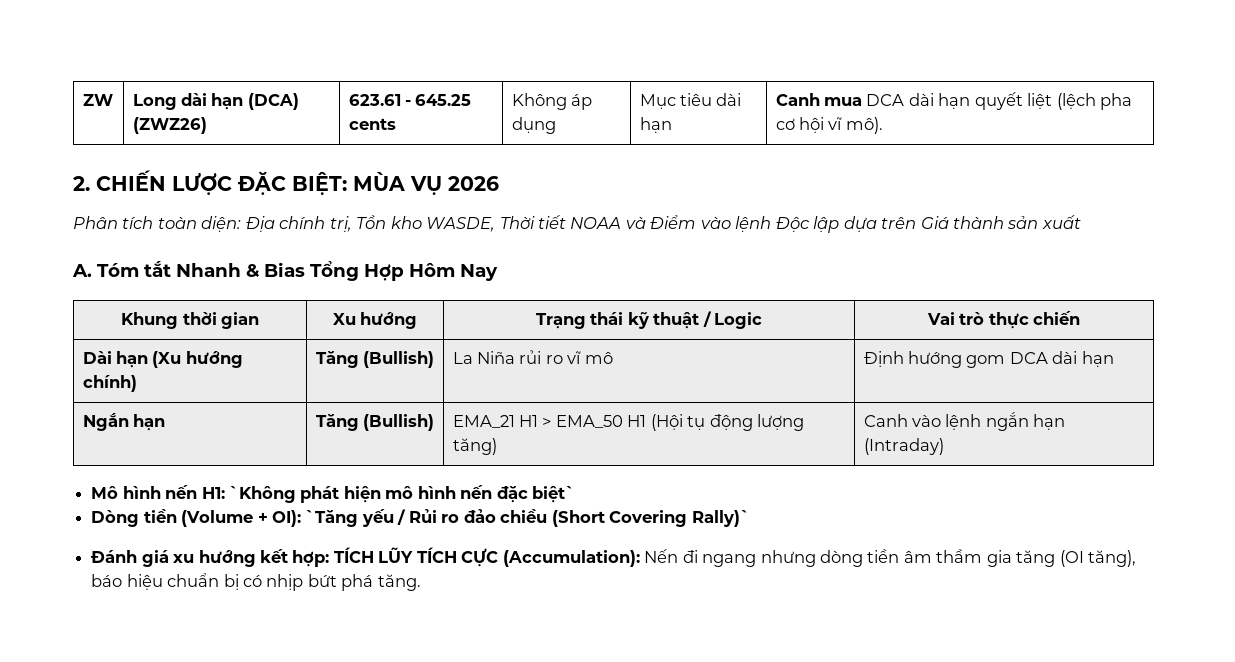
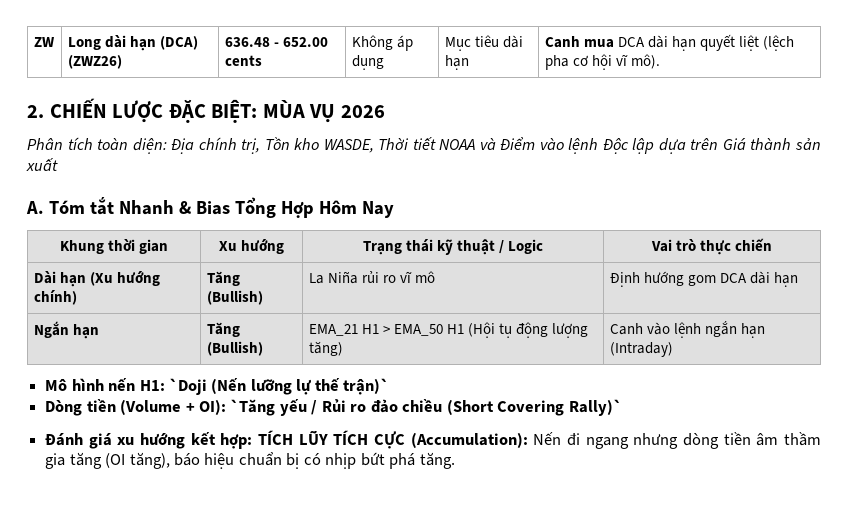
[348,94,472,106] 623.61 - 645.25 -> [224,37,329,47] 636.48 - 652.00
[228,485,576,503] `Không phát hiện mô hình nến đặc biệt` -> [168,378,390,395] `Doji (Nến lưỡng lự thế trận)`

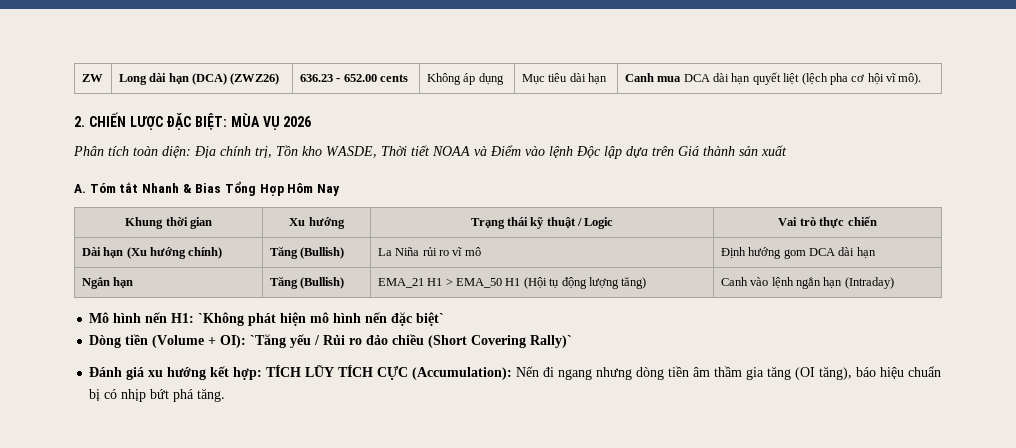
[224,37,270,47] 636.48 -> [299,74,333,82] 636.23
[168,378,390,395] `Doji (Nến lưỡng lự thế trận)` -> [198,312,445,326] `Không phát hiện mô hình nến đặc biệt`

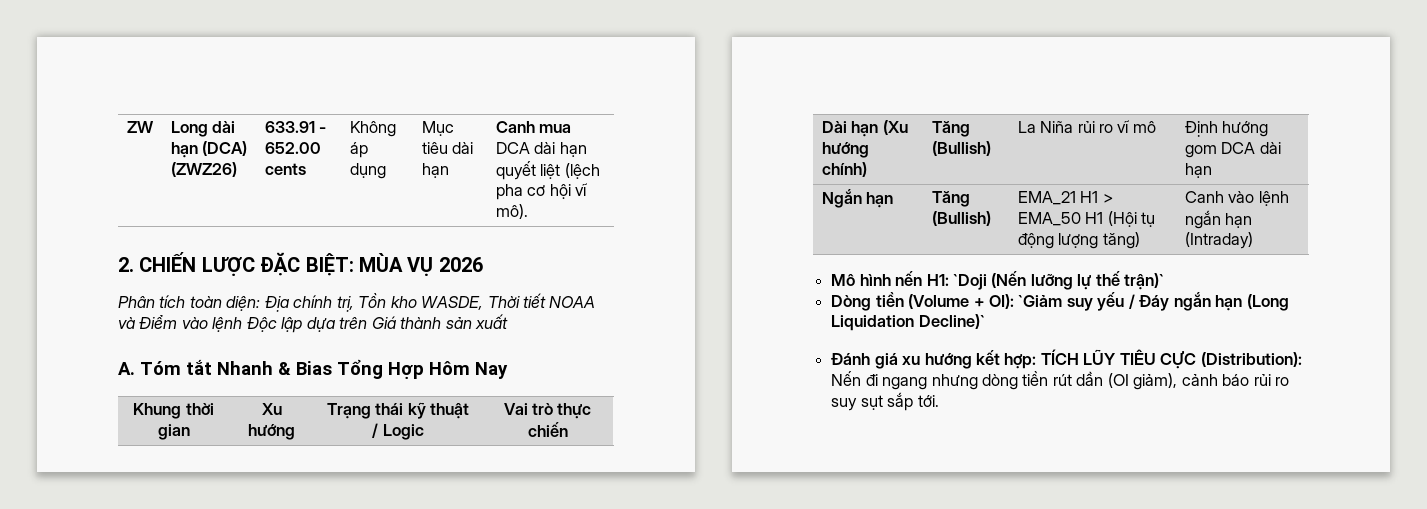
[299,74,333,82] 636.23 -> [264,121,315,133] 633.91
[198,312,445,326] `Không phát hiện mô hình nến đặc biệt` -> [952,271,1165,290] `Doji (Nến lưỡng lự thế trận)`
[250,334,573,348] `Tăng yếu / Rủi ro đảo chiều (Short Covering Rally)` -> [1018,292,1289,311] [831,314,985,331] `Giảm suy yếu / Đáy ngắn hạn (Long Liquidation Decline)`
[338,365,513,380] TÍCH CỰC (Accumulation): -> [1119,349,1302,369] TIÊU CỰC (Distribution):
[693,366,942,380] [89,388,226,402] âm thầm gia tăng (OI tăng), báo hiệu chuẩn bị có nhịp bứt phá tăng. -> [1052,371,1290,390] [831,392,939,411] rút dần (OI giảm), cảnh báo rủi ro suy sụt sắp tới.

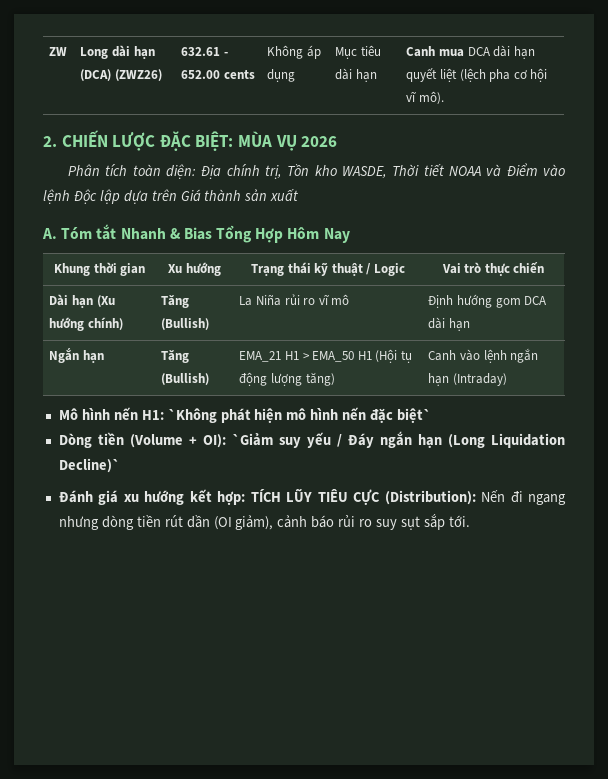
[264,121,315,133] 633.91 -> [181,47,221,56] 632.61
[952,271,1165,290] `Doji (Nến lưỡng lự thế trận)` -> [167,407,432,423] `Không phát hiện mô hình nến đặc biệt`

